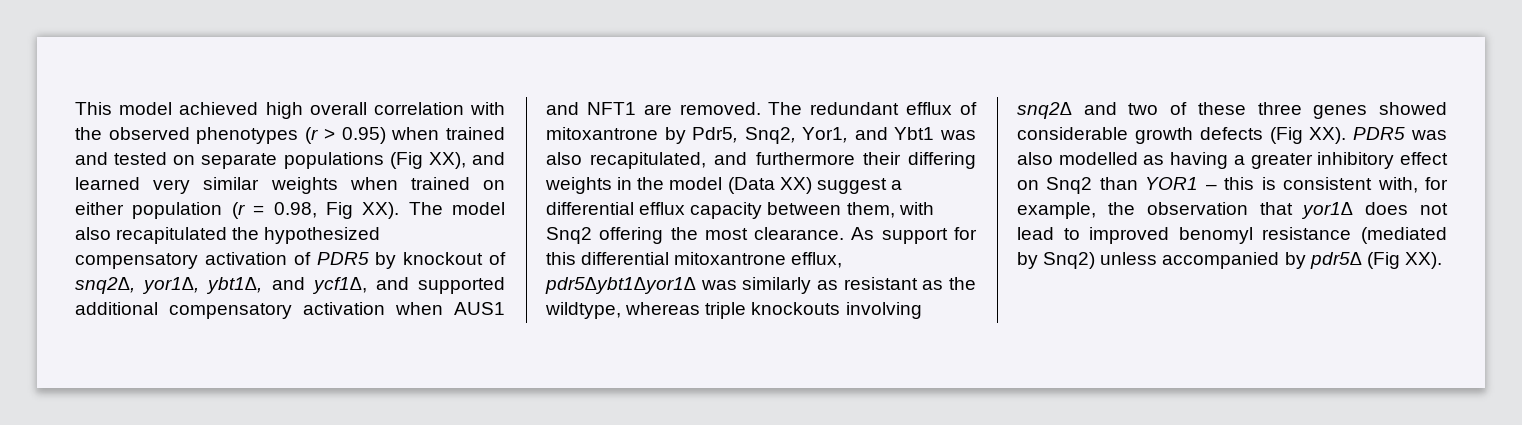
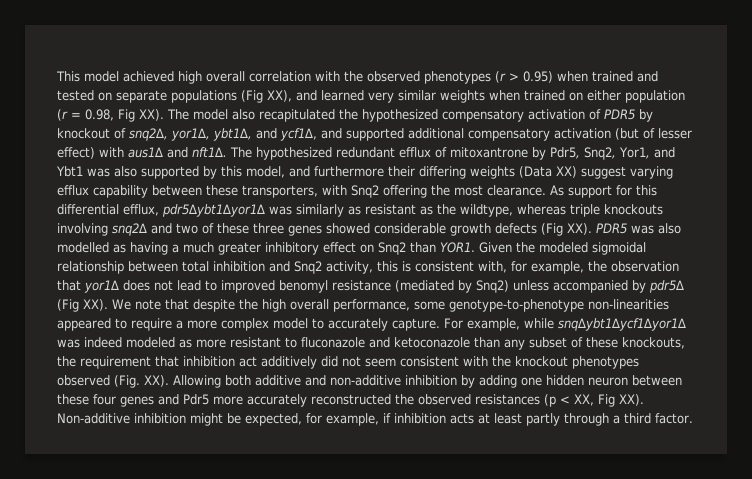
[395,302,505,315] [546,102,803,115] when AUS1 and NFT1 are removed. The -> [615,128,692,140] [57,147,332,160] (but of lesser effect) with aus1∆ and nft1∆. The hypothesized
[590,152,707,169] recapitulated, -> [141,166,285,179] supported by this model,
[617,177,902,194] [546,202,895,219] in the model (Data XX) suggest a differential efflux capacity between them, -> [519,166,673,179] [57,185,318,198] (Data XX) suggest varying efflux capability between these transporters,
[674,252,787,265] mitoxantrone -> (119, 209) none
(1245, 160) none -> [183,242,214,253] much
[1145,177,1217,190] YOR1 – -> [440,242,646,255] [57,261,373,274] YOR1. Given the modeled sigmoidal relationship between total inhibition and Snq2 activity,
(1442, 260) none -> [112,299,669,312] [57,318,686,331] [57,337,685,350] [57,356,639,369] [57,375,682,388] [57,394,644,407] [57,413,693,426] We note that despite the high overall performance, some genotype-to-phenotype non-linearities appeared to require a more complex model to accurately capture. For example, while snq∆ybt1∆ycf1∆yor1∆ was indeed modeled as more resistant to fluconazole and ketoconazole than any subset of these knockouts, the requirement that inhibition act additively did not seem consistent with the knockout phenotypes observed (Fig. XX). Allowing both additive and non-additive inhibition by adding one hidden neuron between these four genes and Pdr5 more accurately reconstructed the observed resistances (p < XX, Fig XX). Non-additive inhibition might be expected, for example, if inhibition acts at least partly through a third factor.

